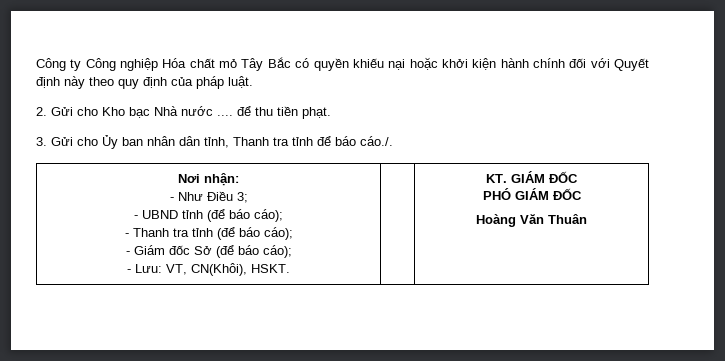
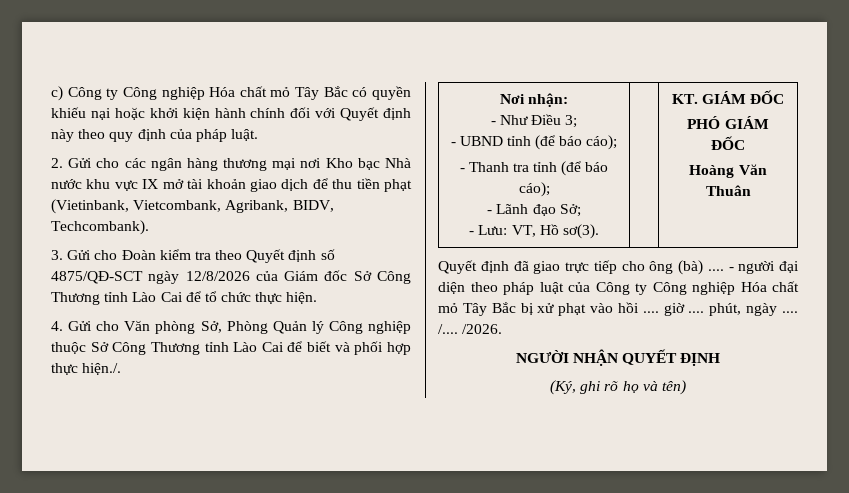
(36, 64) none -> [51,86,63,101] c)
[102,106,331,119] [36,135,393,149] Kho bạc Nhà nước .... để thu tiền phạt. // 3. Gửi cho Ủy ban nhân dân tỉnh, Thanh tra tỉnh để báo cáo./. -> [124,158,412,171] [51,178,413,192] [51,199,334,214] [51,220,149,235] [51,249,335,263] [51,270,411,284] [51,291,318,305] [51,320,411,334] [51,341,411,355] [51,363,122,375] các ngân hàng thương mại nơi Kho bạc Nhà nước khu vực IX mở tài khoản giao dịch để thu tiền phạt (Vietinbank, Vietcombank, Agribank, BIDV, Techcombank). // 3. Gửi cho Đoàn kiểm tra theo Quyết định số 4875/QĐ-SCT ngày 12/8/2026 của Giám đốc Sở Công Thương tỉnh Lào Cai để tổ chức thực hiện. // 4. Gửi cho Văn phòng Sở, Phòng Quản lý Công nghiệp thuộc Sở Công Thương tỉnh Lào Cai để biết và phối hợp thực hiện./.
[133,245,292,258] Giám đốc Sở (để báo cáo); -> [496,204,581,217] Lãnh đạo Sở;
[191,263,290,276] CN(Khôi), HSKT. -> [539,224,599,239] Hồ sơ(3).
(587, 219) none -> [438,260,799,275] [438,281,799,295] [438,302,798,316] [438,324,503,334] [515,349,721,366] [550,380,686,395] // Quyết định đã giao trực tiếp cho ông (bà) .... - người đại diện theo pháp luật của Công ty Công nghiệp Hóa chất mỏ Tây Bắc bị xử phạt vào hồi .... giờ .... phút, ngày .... /.... /2026. // NGƯỜI NHẬN QUYẾT ĐỊNH // (Ký, ghi rõ họ và tên)

